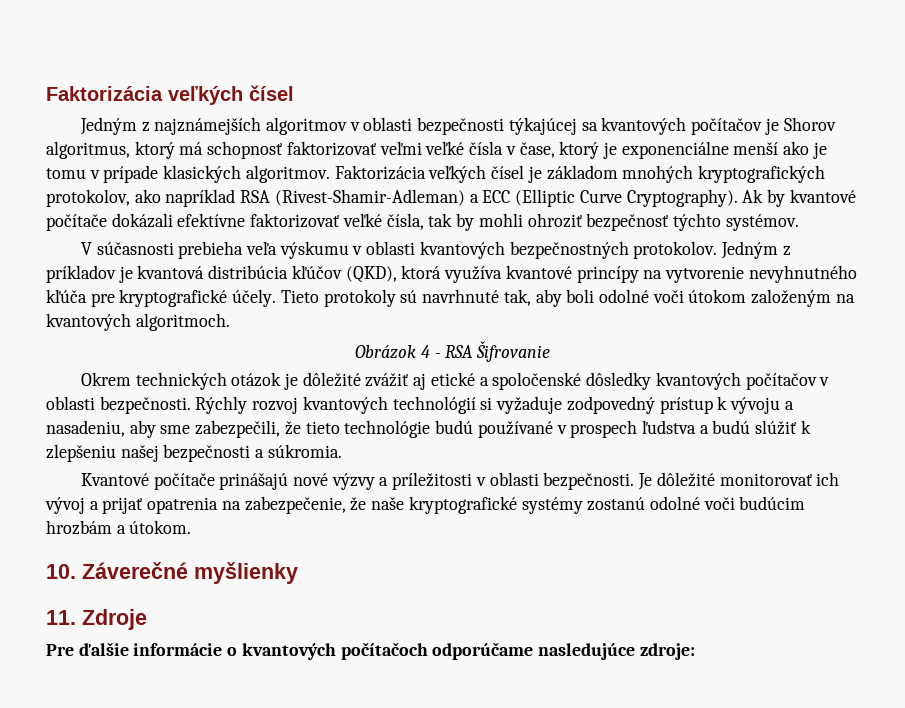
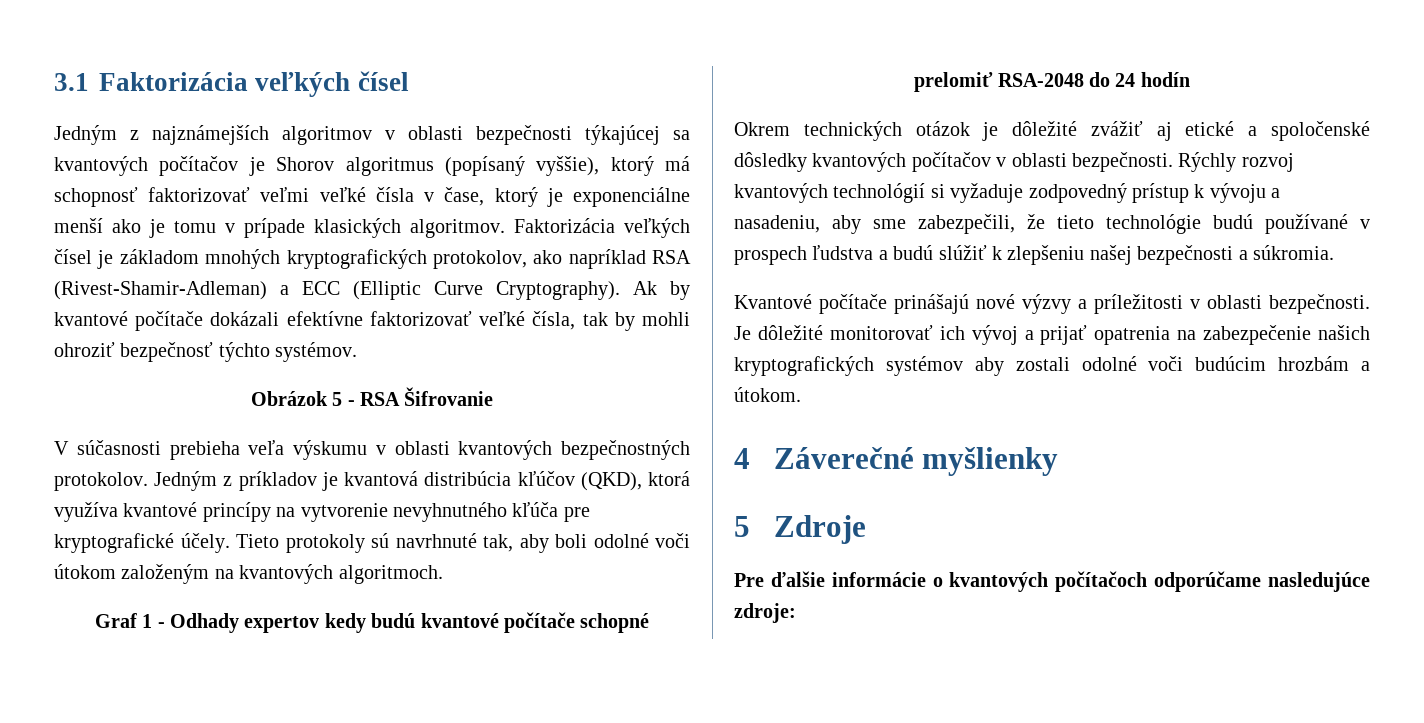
(46, 93) none -> [54,73,89,91] 3.1
[46,141,130,159] algoritmus, -> [345,156,600,176] algoritmus (popísaný vyššie),
(799, 222) none -> [250,387,494,406] // Obrázok 5 - RSA Šifrovanie
[355,341,550,362] Obrázok 4 - RSA Šifrovanie -> [94,612,650,633] [914,72,1190,92] Graf 1 - Odhady expertov kedy budú kvantové počítače schopné prelomiť RSA-2048 do 24 hodín
[244,496,646,514] zabezpečenie, že naše kryptografické systémy zostanú -> [1203,325,1370,345] [734,356,1070,376] zabezpečenie našich kryptografických systémov aby zostali
[46,564,76,579] 10. -> [734,448,750,469] 4
[46,610,76,625] 11. -> [734,516,750,537] 5

